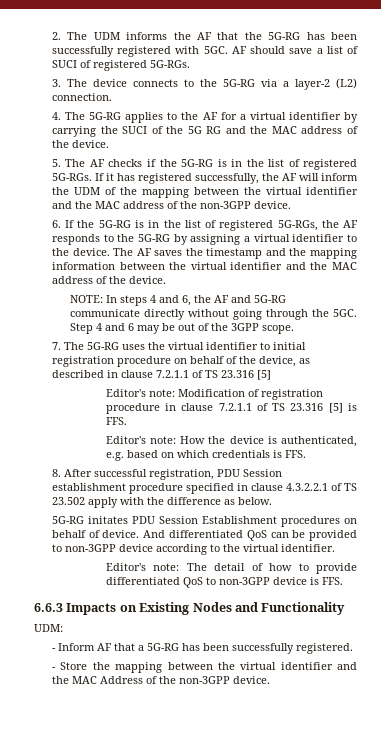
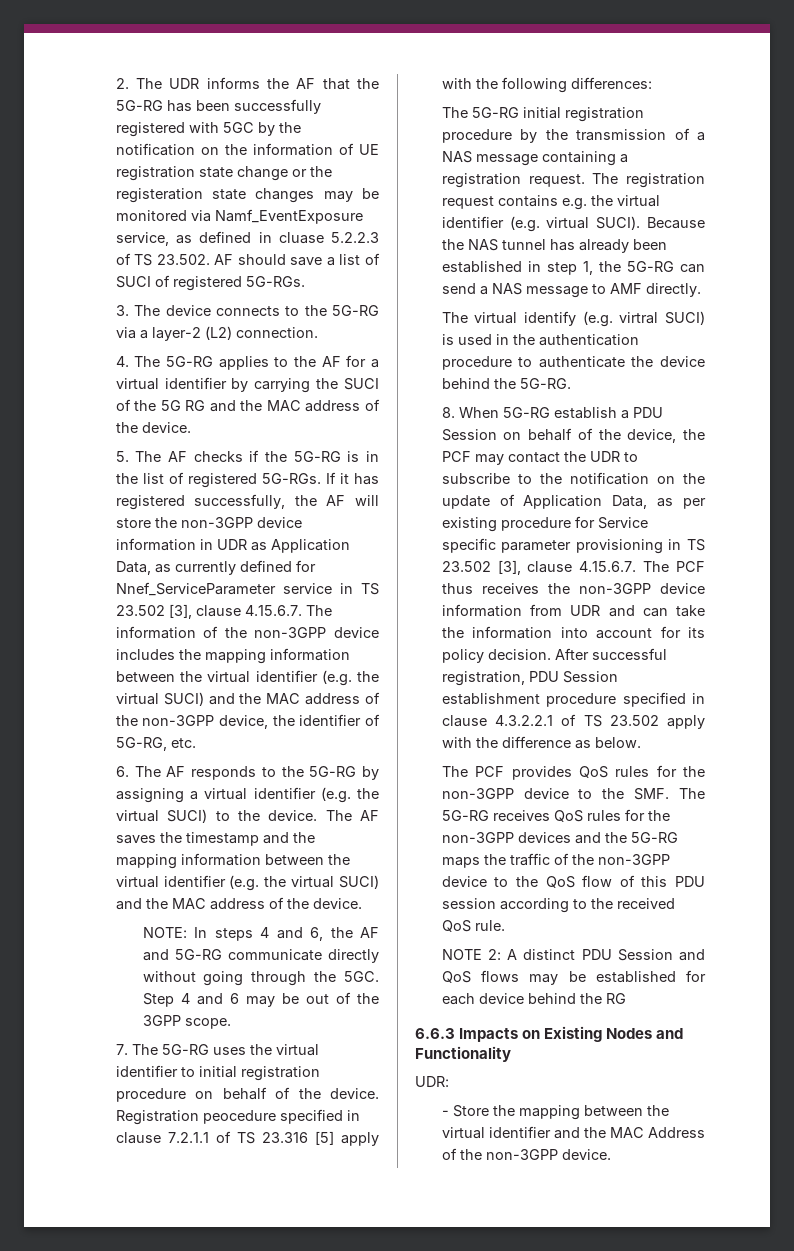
[93,32,120,40] UDM -> [169,78,200,89] UDR
[203,46,228,54] 5GC. -> [222,122,301,136] [115,143,379,156] [115,166,332,181] [115,188,379,203] [115,209,363,224] [115,231,379,246] [115,253,210,266] 5GC by the notification on the information of UE registration state change or the registeration state changes may be monitored via Namf_EventExposure service, as defined in cluase 5.2.2.3 of TS 23.502.
[321,173,358,181] [51,187,358,198] inform the UDM of the mapping between the virtual identifier -> [115,517,302,528] [115,538,350,553] [115,560,316,575] [115,582,379,596] [115,604,332,619] [115,626,379,639] [115,648,350,664] [115,670,379,686] [115,692,204,706] store the non-3GPP device information in UDR as Application Data, as currently defined for Nnef_ServiceParameter service in TS 23.502 [3], clause 4.15.6.7. The information of the non-3GPP device includes the mapping information between the virtual identifier (e.g. the virtual SUCI)
[253,201,291,209] [51,220,339,231] device. // 6. If the 5G-RG is in the list of registered 5G-RGs, the -> [219,714,380,729] [115,737,196,751] [115,766,161,777] device, the identifier of 5G-RG, etc. // 6. The
(345, 238) none -> [320,787,379,803] [115,809,208,823] (e.g. the virtual SUCI)
(283, 266) none -> [229,875,379,891] (e.g. the virtual SUCI)
[258,356,310,367] [51,370,271,380] [105,389,323,400] [105,403,357,414] [105,417,127,425] [105,436,357,447] [105,450,306,461] [51,469,61,477] device, as described in clause 7.2.1.1 of TS 23.316 [5] // Editor's note: Modification of registration procedure in clause 7.2.1.1 of TS 23.316 [5] is FFS. // Editor's note: How the device is authenticated, e.g. based on which credentials is FFS. // 8. -> [329,1088,379,1099] [115,1109,360,1125] [115,1131,379,1146] [441,77,652,93] [441,107,644,122] [441,128,705,143] [441,151,628,166] [441,173,705,188] [441,195,660,210] [441,216,705,232] [441,239,667,253] [441,261,705,275] [441,283,701,298] [441,311,705,327] [441,334,639,346] [441,356,705,370] [441,378,571,389] [441,407,663,419] [441,428,705,443] [441,451,638,465] [441,472,705,485] [441,494,706,509] [441,516,648,532] [441,538,705,554] [441,560,705,575] [441,583,705,594] [441,604,705,617] [441,626,705,639] [441,649,551,663] device. Registration peocedure specified in clause 7.2.1.1 of TS 23.316 [5] apply with the following differences: // The 5G-RG initial registration procedure by the transmission of a NAS message containing a registration request. The registration request contains e.g. the virtual identifier (e.g. virtual SUCI). Because the NAS tunnel has already been established in step 1, the 5G-RG can send a NAS message to AMF directly. // The virtual identify (e.g. virtral SUCI) is used in the authentication procedure to authenticate the device behind the 5G-RG. // 8. When 5G-RG establish a PDU Session on behalf of the device, the PCF may contact the UDR to subscribe to the notification on the update of Application Data, as per existing procedure for Service specific parameter provisioning in TS 23.502 [3], clause 4.15.6.7. The PCF thus receives the non-3GPP device information from UDR and can take the information into account for its policy decision.
[51,516,357,527] [51,530,357,541] [51,544,335,555] [105,563,357,574] [105,577,343,588] 5G-RG initates PDU Session Establishment procedures on behalf of device. And differentiated QoS can be provided to non-3GPP device according to the virtual identifier. // Editor's note: The detail of how to provide differentiated QoS to non-3GPP device is FFS. -> [441,765,705,780] [441,788,705,800] [441,809,670,822] [441,832,678,844] [441,853,670,868] [441,875,705,888] [441,898,675,913] [441,920,505,932] [441,949,705,961] [441,970,706,985] [441,993,626,1005] The PCF provides QoS rules for the non-3GPP device to the SMF. The 5G-RG receives QoS rules for the non-3GPP devices and the 5G-RG maps the traffic of the non-3GPP device to the QoS flow of this PDU session according to the received QoS rule. // NOTE 2: A distinct PDU Session and QoS flows may be established for each device behind the RG
[34,624,63,632] [51,643,353,654] UDM: // - Inform AF that a 5G-RG has been successfully registered. -> [415,1076,449,1087] UDR:

